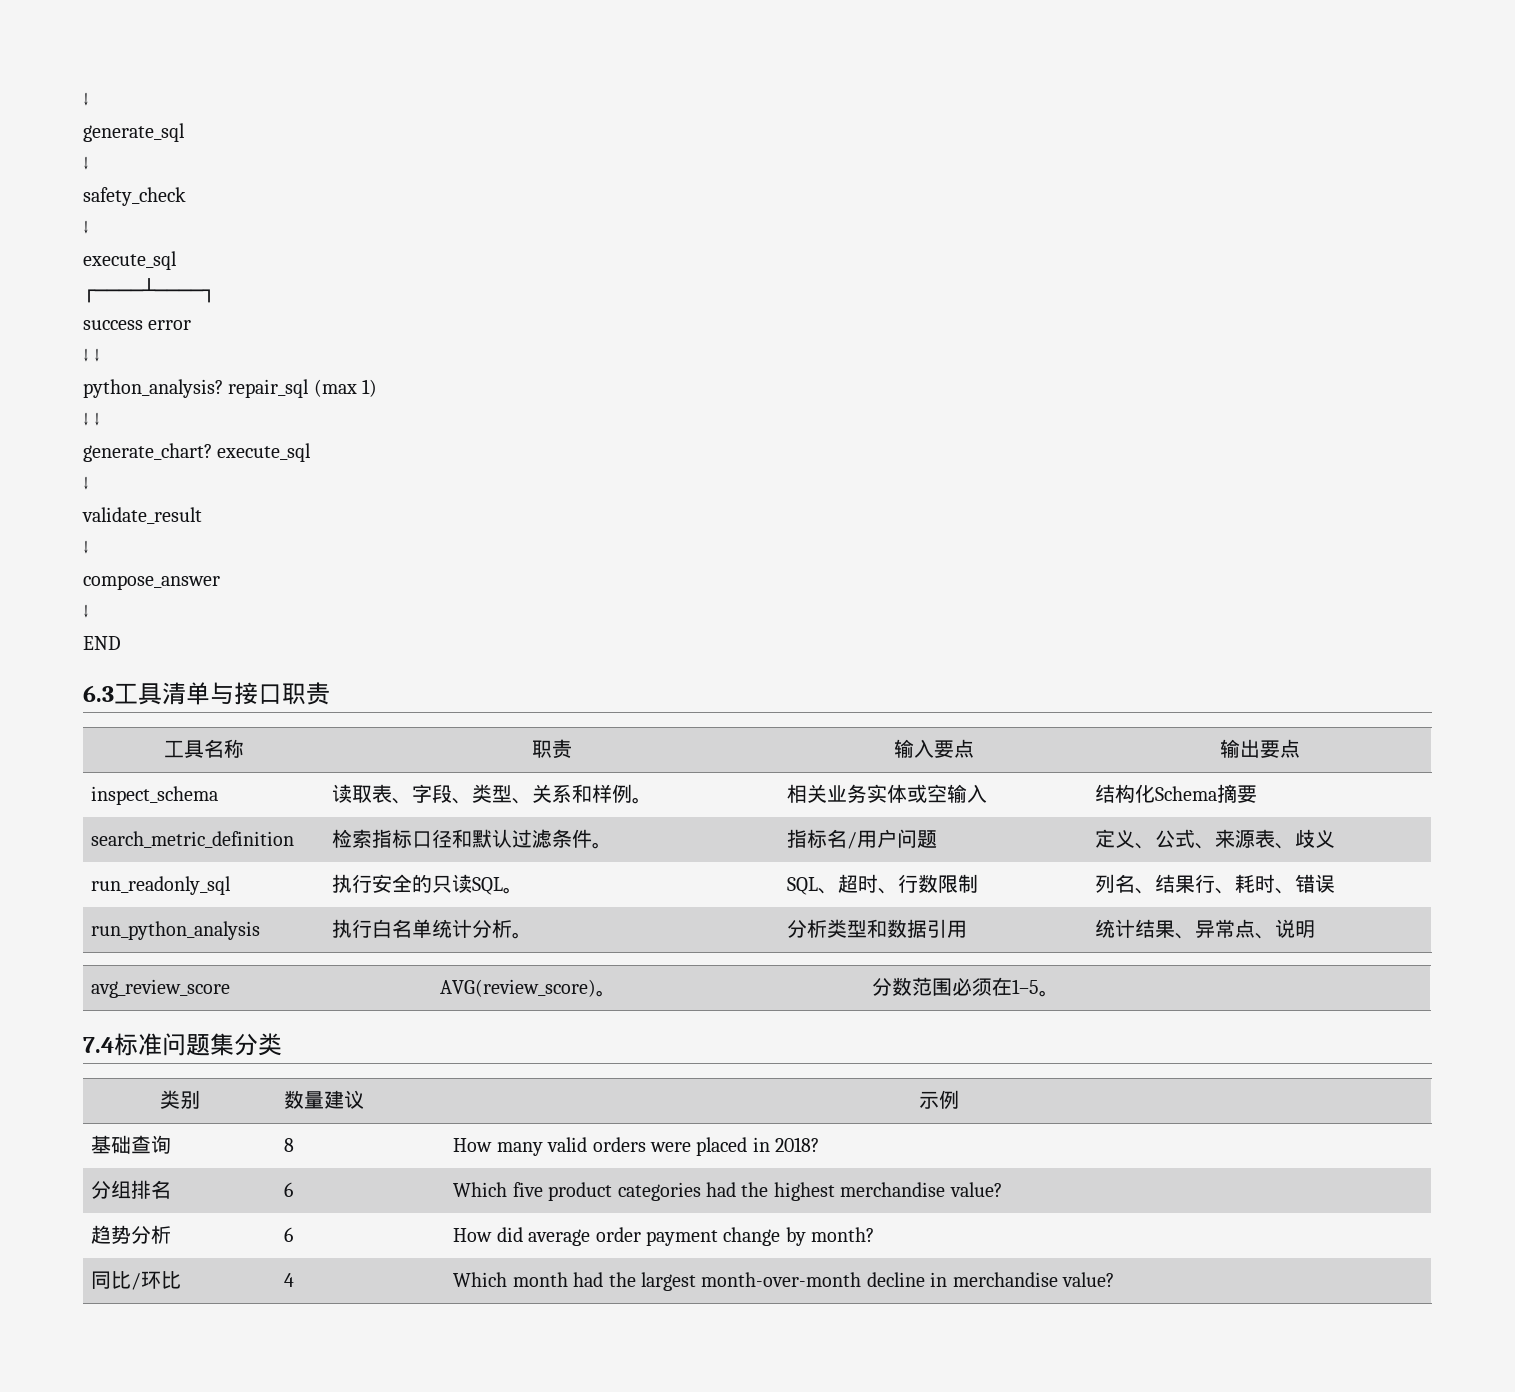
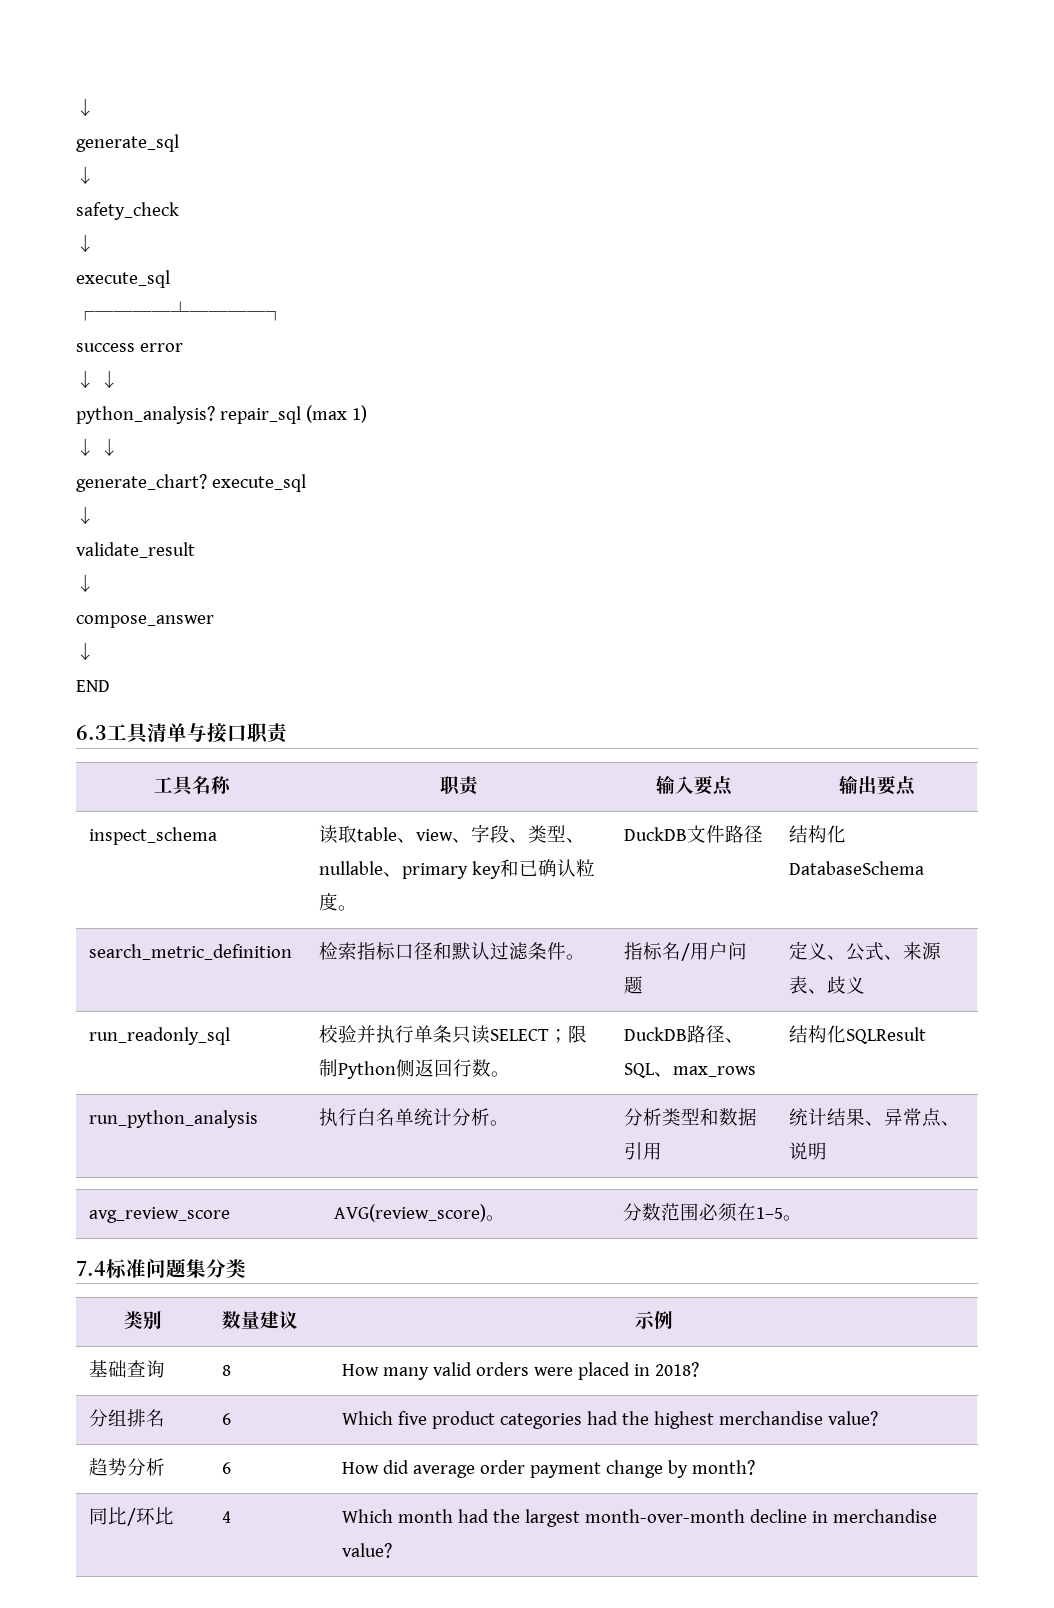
[372,784,393,803] 表 -> [357,827,454,843] table、view
[532,784,653,804] [787,784,988,803] [1095,784,1258,803] 关系和样例。 | 相关业务实体或空输入 | 结构化Schema摘要 -> [319,859,596,879] [319,893,358,911] [624,825,764,843] [789,825,847,843] [789,861,925,875] nullable、primary key和已确认粒度。 | DuckDB文件路径 | 结构化DatabaseSchema
[332,874,524,895] [787,874,979,895] [1095,874,1336,894] 执行安全的只读SQL。 | SQL、超时、行数限制 | 列名、结果行、耗时、错误 -> [319,1025,588,1044] [319,1059,511,1079] [624,1025,745,1043] [624,1063,757,1078] [789,1025,927,1044] 校验并执行单条只读SELECT；限制Python侧返回行数。 | DuckDB路径、SQL、max_rows | 结构化SQLResult

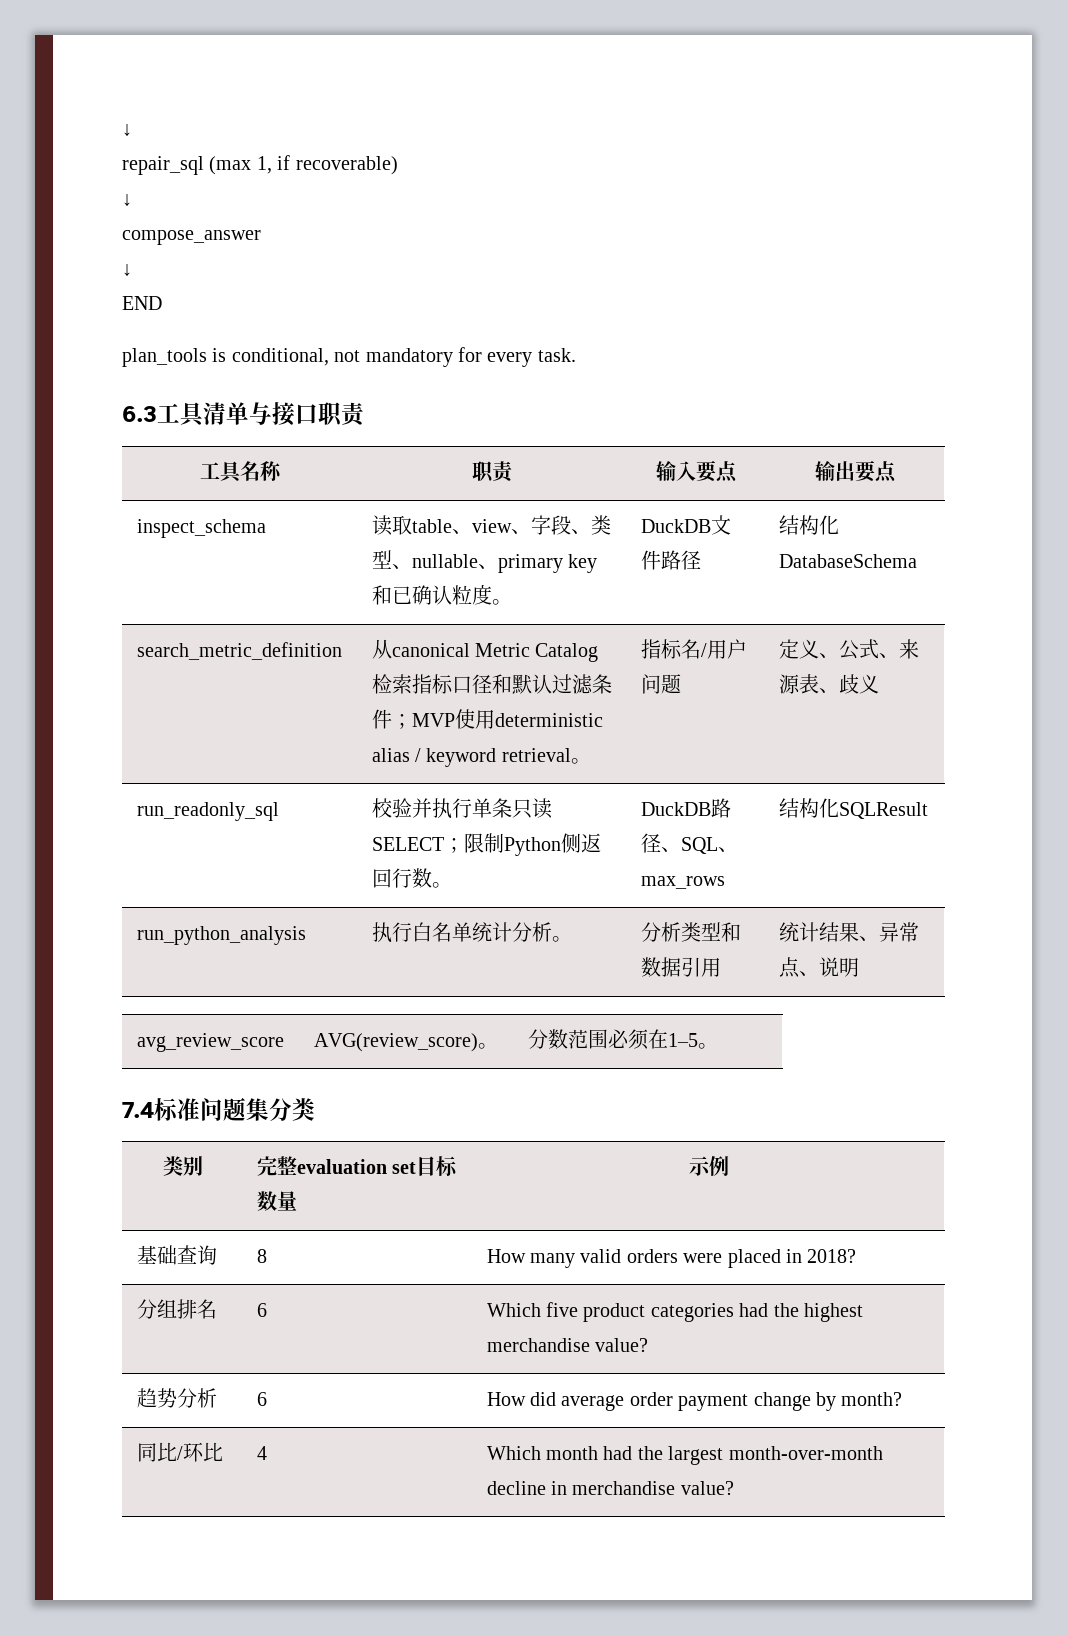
[76,98,95,116] [76,134,179,152] [76,166,95,184] [76,202,179,220] [76,234,95,252] [76,270,170,288] [76,301,285,321] [76,343,183,352] [76,370,119,388] [76,405,367,424] [76,438,119,456] [76,474,306,492] [76,506,95,524] [76,542,195,558] [76,574,95,592] [76,615,214,628] [76,642,95,660] [76,680,110,692] ↓ // generate_sql // ↓ // safety_check // ↓ // execute_sql // ┌────┴────┐ // success error // ↓ ↓ // python_analysis? repair_sql (max 1) // ↓ ↓ // generate_chart? execute_sql // ↓ // validate_result // ↓ // compose_answer // ↓ // END -> [122,124,132,136] [122,155,398,175] [122,194,132,206] [122,230,261,245] [122,264,132,276] [122,296,162,310] [122,347,576,367] ↓ // repair_sql (max 1, if recoverable) // ↓ // compose_answer // ↓ // END // plan_tools is conditional, not mandatory for every task.
(293, 952) none -> [371,639,599,662] 从canonical Metric Catalog
(567, 951) none -> [391,709,603,729] [371,748,571,767] ；MVP使用deterministic alias / keyword retrieval
(162, 1320) none -> [256,1156,458,1177] 完整evaluation set目标
[260,1311,299,1329] 建议 -> (297, 1201) none

